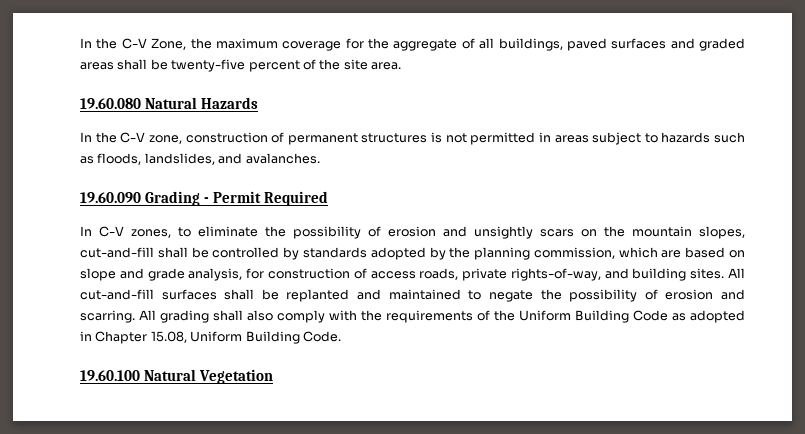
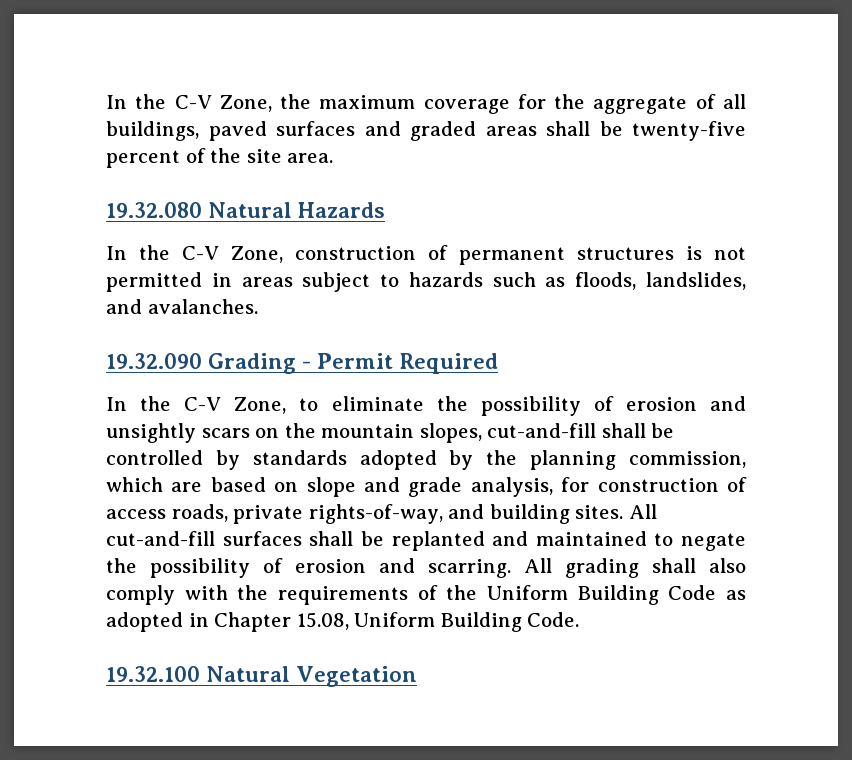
[80,98,141,109] 19.60.080 -> [106,202,202,218] 19.32.080
[148,135,182,144] zone, -> [231,246,283,263] Zone,
[80,192,141,203] 19.60.090 -> [106,353,202,369] 19.32.090
[99,226,171,238] C-V zones, -> [140,396,287,414] the C-V Zone,
[80,370,140,381] 19.60.100 -> [106,666,200,682] 19.32.100

